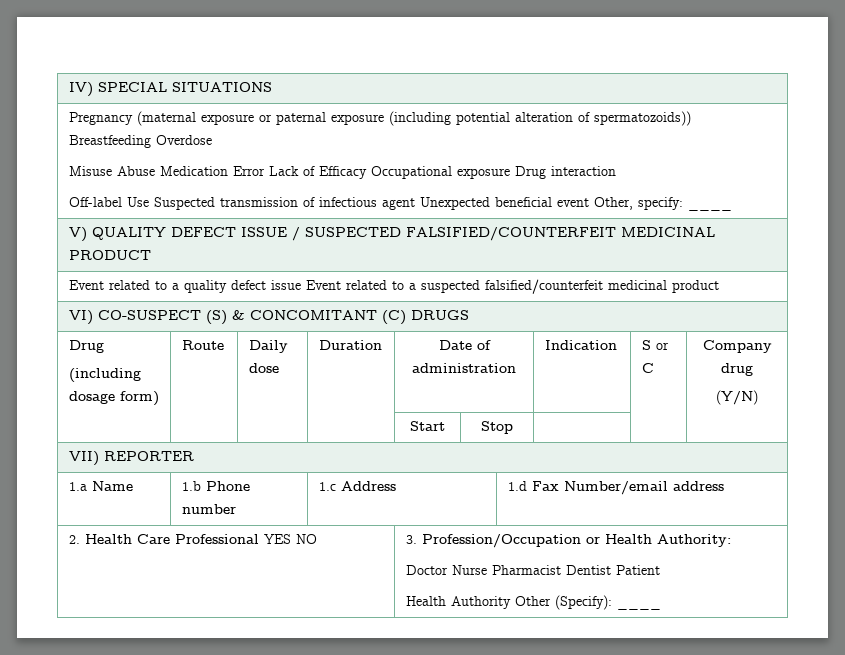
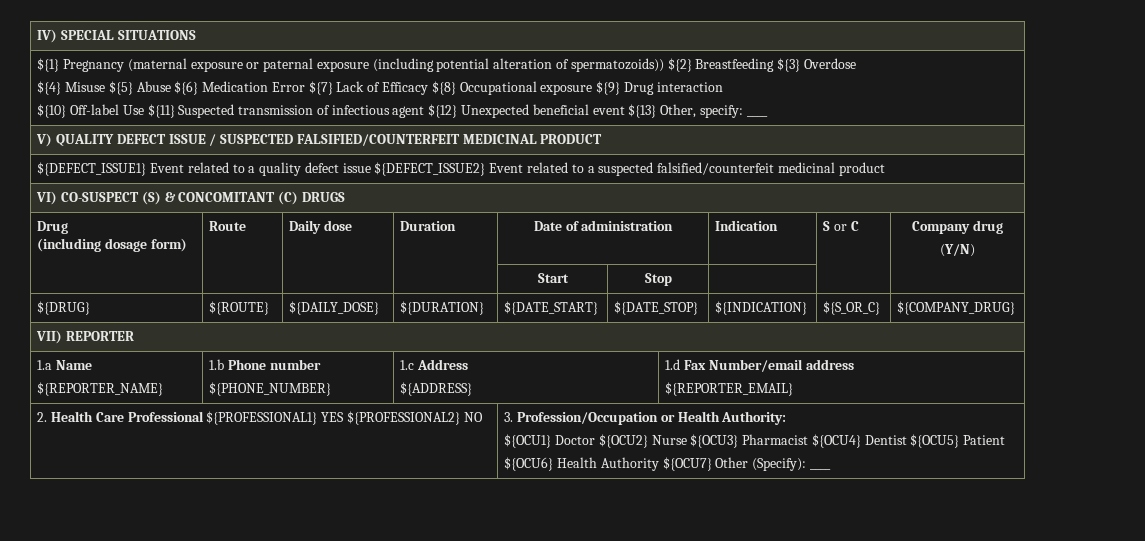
(272, 87) none -> [37,58,60,72] ${1}
[68,135,212,148] [68,166,155,176] Breastfeeding Overdose // Misuse Abuse -> [667,58,856,72] [37,81,199,95] ${2} Breastfeeding ${3} Overdose // ${4} Misuse ${5} Abuse ${6}
(265, 171) none -> [308,81,333,95] ${7}
(367, 172) none -> [431,81,456,95] ${8}
(510, 173) none -> [596,81,621,95] ${9}
(616, 171) none -> [37,104,67,118] ${10}
(149, 202) none -> [147,104,175,118] ${11}
(415, 204) none -> [428,104,458,118] ${12}
(589, 202) none -> [628,104,657,118] ${13}
(151, 255) none -> [37,162,147,176] ${DEFECT_ISSUE1}
(301, 285) none -> [374,162,486,176] ${DEFECT_ISSUE2}
(513, 427) none -> [37,301,91,315] [209,301,270,315] [289,301,380,315] [400,301,485,315] [504,301,599,315] [614,301,699,315] [715,301,808,315] [823,301,881,315] [897,301,1016,315] // ${DRUG} | ${ROUTE} | ${DAILY_DOSE} | ${DURATION} | ${DATE_START} | ${DATE_STOP} | ${INDICATION} | ${S_OR_C} | ${COMPANY_DRUG}
(133, 486) none -> [37,382,164,396] // ${REPORTER_NAME}
(236, 509) none -> [209,382,332,396] // ${PHONE_NUMBER}
(396, 486) none -> [400,382,473,396] // ${ADDRESS}
(724, 486) none -> [665,382,794,396] // ${REPORTER_EMAIL}
[263,534,291,544] YES -> [206,411,460,425] ${PROFESSIONAL1} YES ${PROFESSIONAL2}
[405,565,611,575] Doctor Nurse Pharmacist Dentist -> [504,434,960,448] ${OCU1} Doctor ${OCU2} Nurse ${OCU3} Pharmacist ${OCU4} Dentist ${OCU5}
(660, 570) none -> [504,457,554,471] ${OCU6}
(511, 602) none -> [662,457,712,471] ${OCU7}

